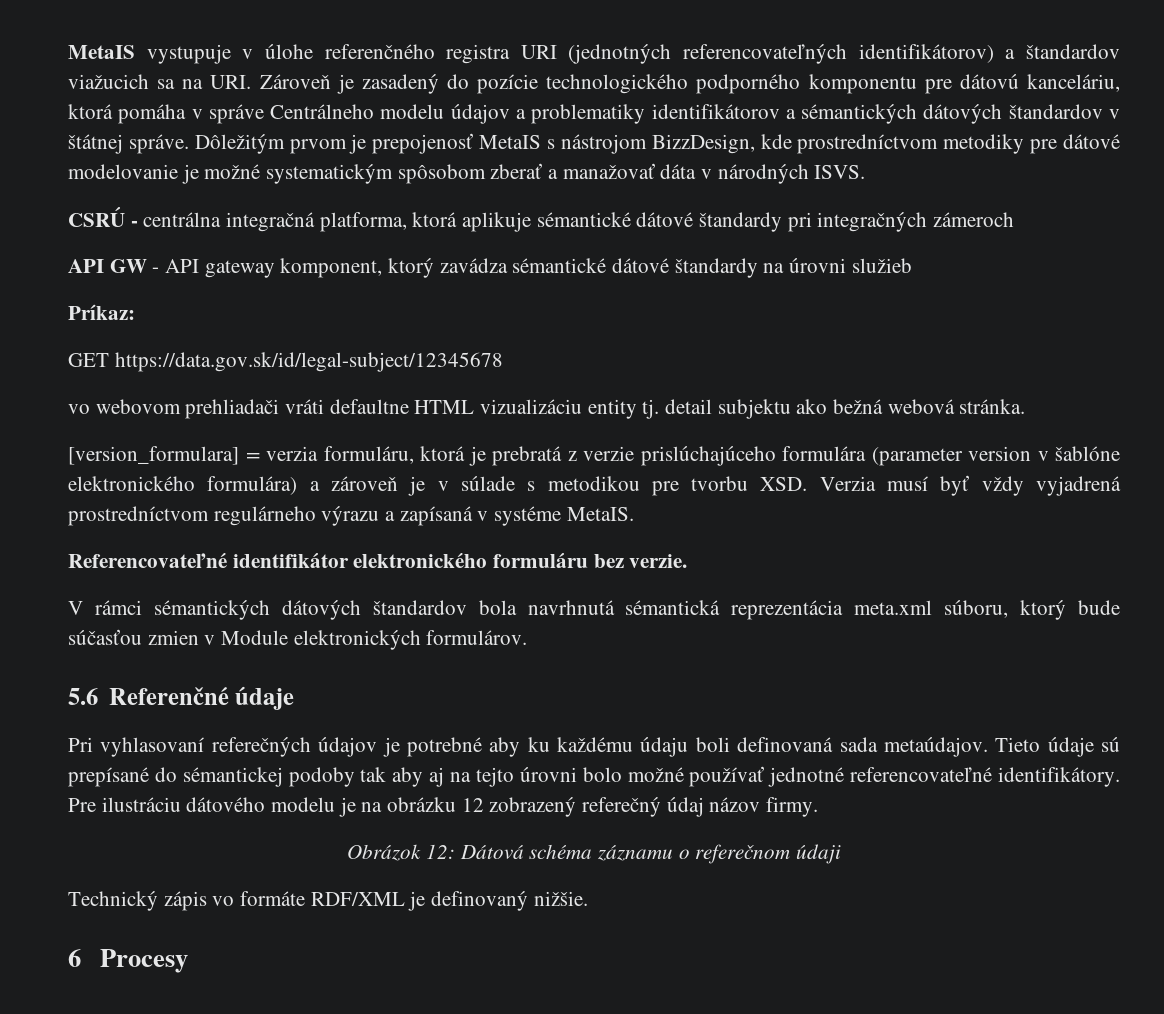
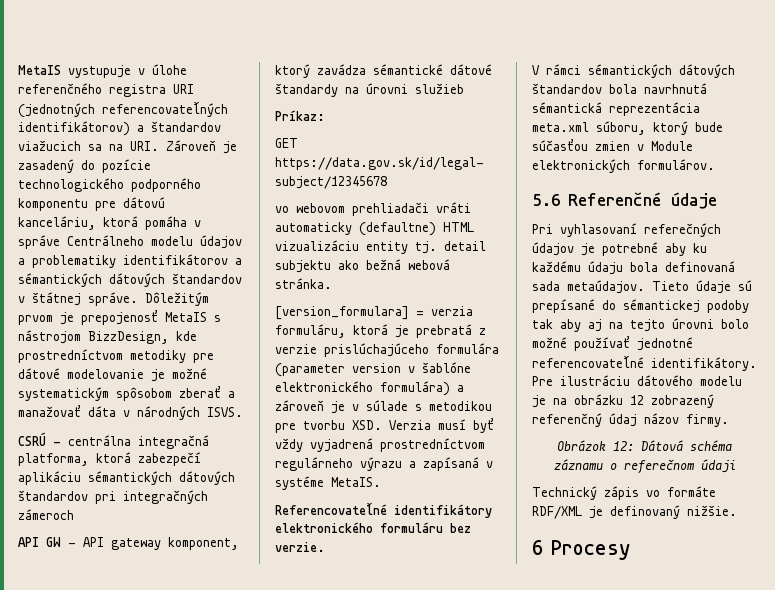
[462,212,783,232] aplikuje sémantické dátové štandardy -> [138,452,201,466] [18,471,235,485] [18,490,88,501] zabezpečí aplikáciu sémantických dátových štandardov
[329,399,409,414] defaultne -> [275,222,436,236] automaticky (defaultne)
[232,552,349,568] identifikátor -> [394,504,492,518] identifikátory
[695,737,730,752] boli -> [630,262,658,272] bola
[582,797,662,817] referečný -> [532,413,602,427] referenčný

